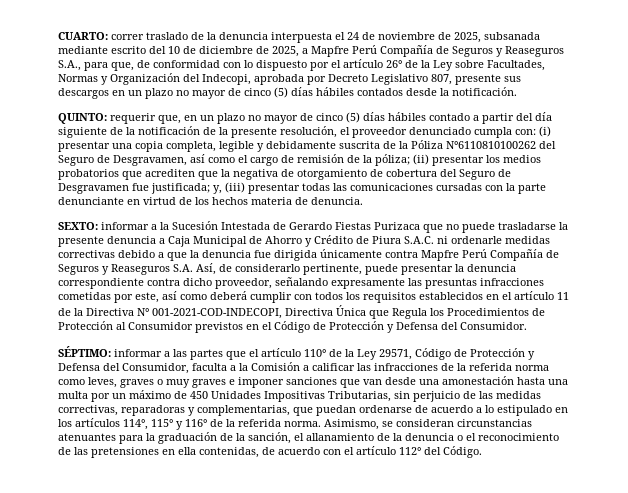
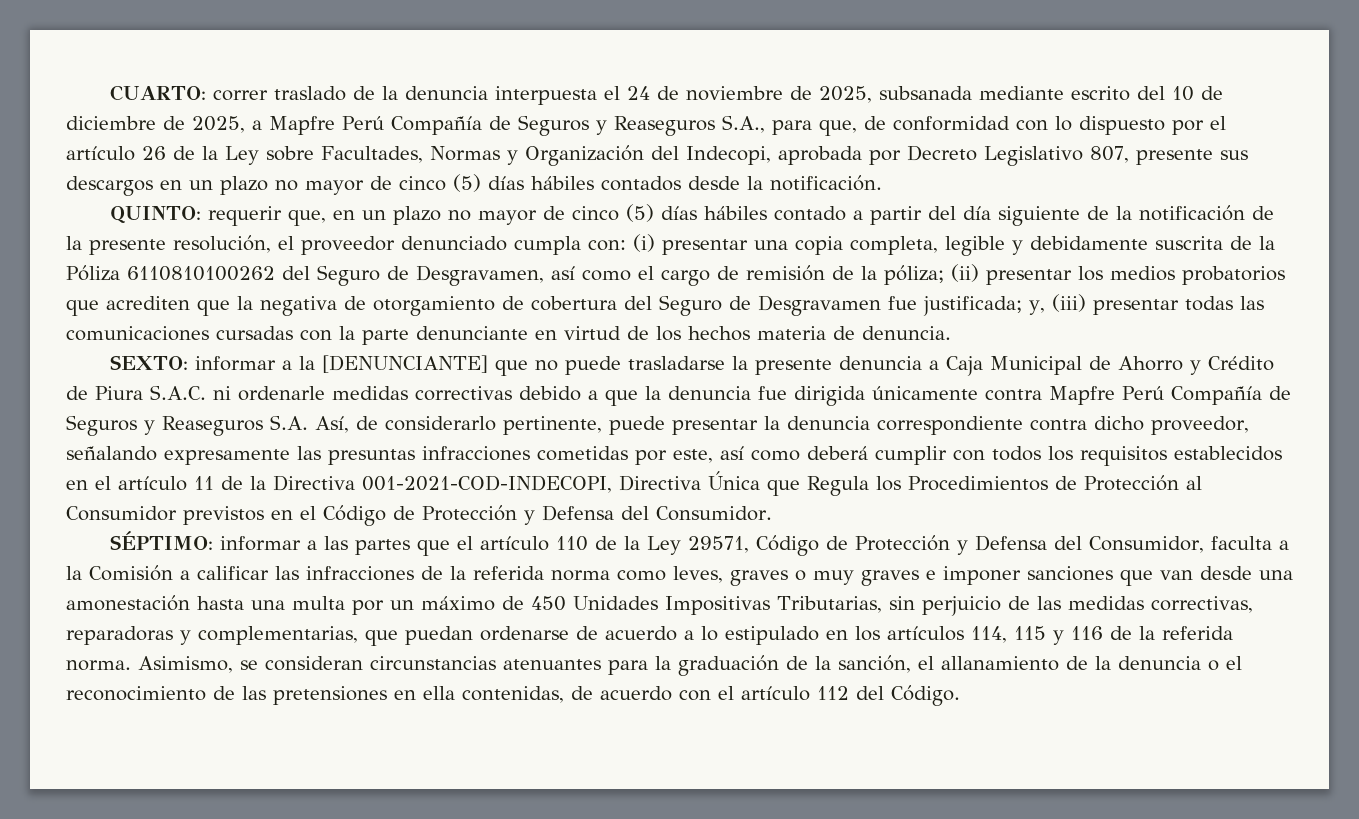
[386,60,402,68] 26° -> [142,146,166,160] 26
[446,141,536,149] N°6110810100262 -> [127,266,275,281] 6110810100262
[172,221,420,230] Sucesión Intestada de Gerardo Fiestas Purizaca -> [322,355,489,373] [DENUNCIANTE]
[137,308,149,316] N° -> (355, 483) none
[304,349,326,357] 110° -> [556,536,589,551] 110
[123,419,207,430] 114°, 115° y 116° -> [971,626,1103,645] 114, 115 y 116
[399,447,421,455] 112° -> [817,686,849,700] 112

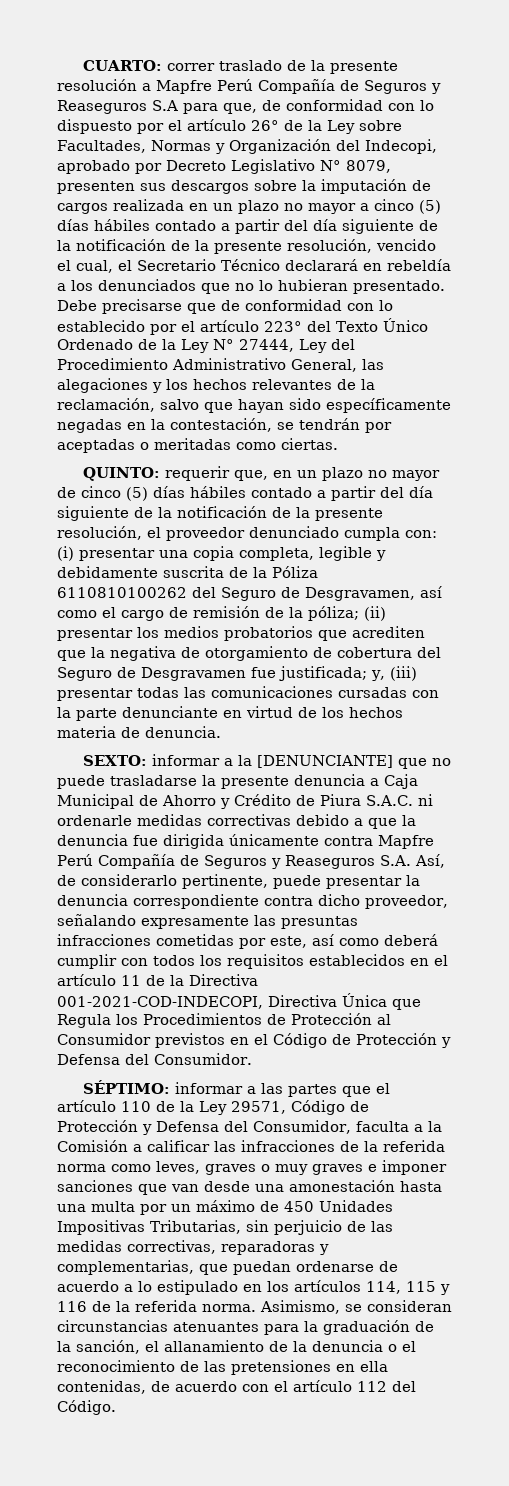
[405,86,1224,105] [66,116,245,133] denuncia interpuesta el 24 de noviembre de 2025, subsanada mediante escrito del 10 de diciembre de 2025, -> [330,61,399,74] [57,79,137,91] presente resolución
[721,115,765,133] S.A., -> [152,100,178,111] S.A
[142,146,166,160] 26 -> [251,120,279,131] 26°
[778,146,862,165] aprobada -> [57,160,130,174] aprobado
[1090,146,1248,165] [66,174,882,196] 807, presente sus descargos en un plazo no mayor de cinco (5) días hábiles contados desde la notificación. -> [320,160,391,173] [57,179,431,194] [57,199,441,214] [57,219,438,234] [57,239,436,254] [57,259,451,273] [57,279,445,294] [57,299,393,314] [57,318,428,335] [57,339,355,353] [57,358,384,372] [57,378,375,393] [57,398,451,413] [57,418,392,433] [57,438,338,453] N° 8079, presenten sus descargos sobre la imputación de cargos realizada en un plazo no mayor a cinco (5) días hábiles contado a partir del día siguiente de la notificación de la presente resolución, vencido el cual, el Secretario Técnico declarará en rebeldía a los denunciados que no lo hubieran presentado. Debe precisarse que de conformidad con lo establecido por el artículo 223° del Texto Único Ordenado de la Ley N° 27444, Ley del Procedimiento Administrativo General, las alegaciones y los hechos relevantes de la reclamación, salvo que hayan sido específicamente negadas en la contestación, se tendrán por aceptadas o meritadas como ciertas.

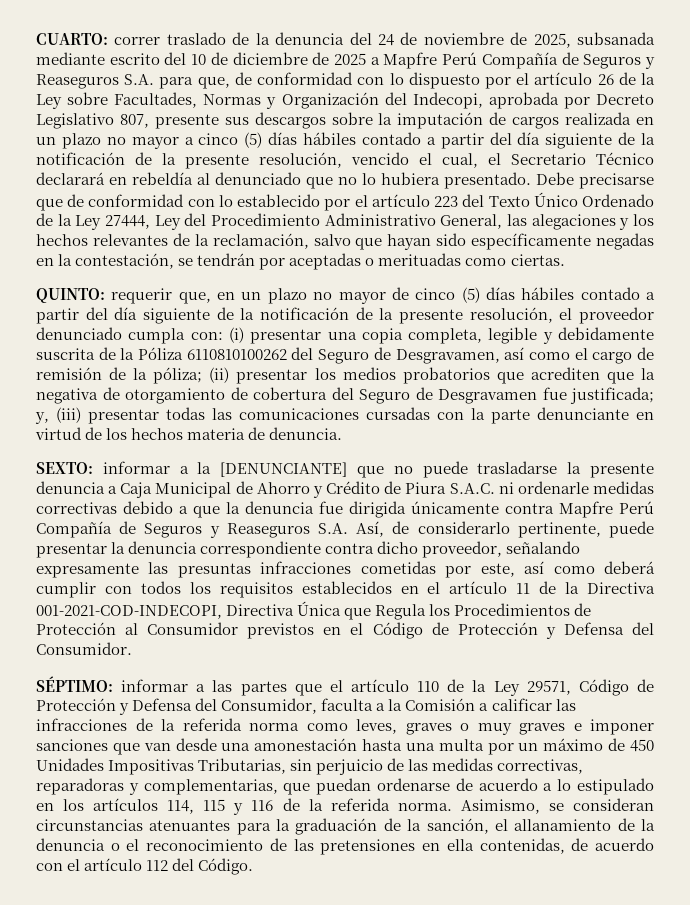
[330,61,399,74] [57,79,137,91] presente resolución -> [275,32,656,48] [36,52,367,65] denuncia del 24 de noviembre de 2025, subsanada mediante escrito del 10 de diciembre de 2025
[152,100,178,111] S.A -> [124,74,155,85] S.A.
[251,120,279,131] 26° -> [597,74,614,85] 26
[57,160,130,174] aprobado -> [488,92,559,109] aprobada
[320,160,391,173] [57,181,135,194] N° 8079, presenten -> [119,114,219,129] 807, presente
[57,279,196,291] a los denunciados -> [197,172,301,185] al denunciado
[278,279,348,291] hubieran -> [381,172,440,185] hubiera
[264,321,302,332] 223° -> [434,196,459,207] 223
[213,339,234,350] N° -> (102, 222) none
[154,438,231,450] meritadas -> [378,253,462,266] merituadas

